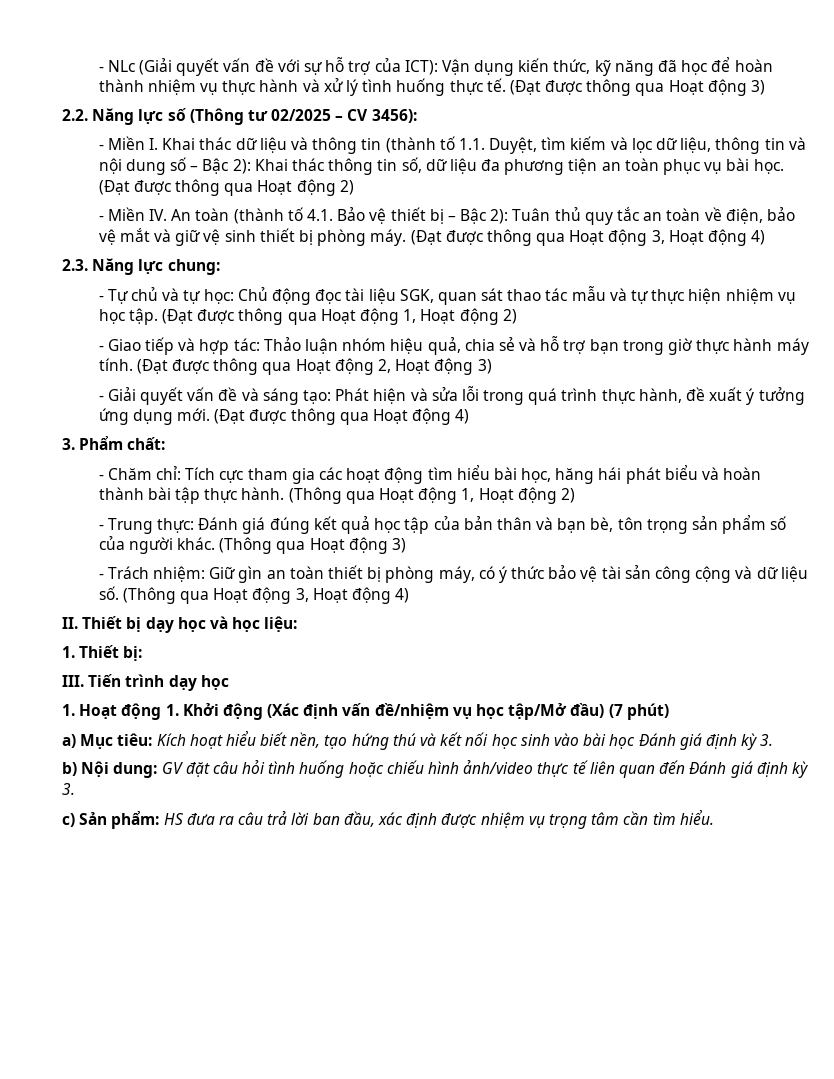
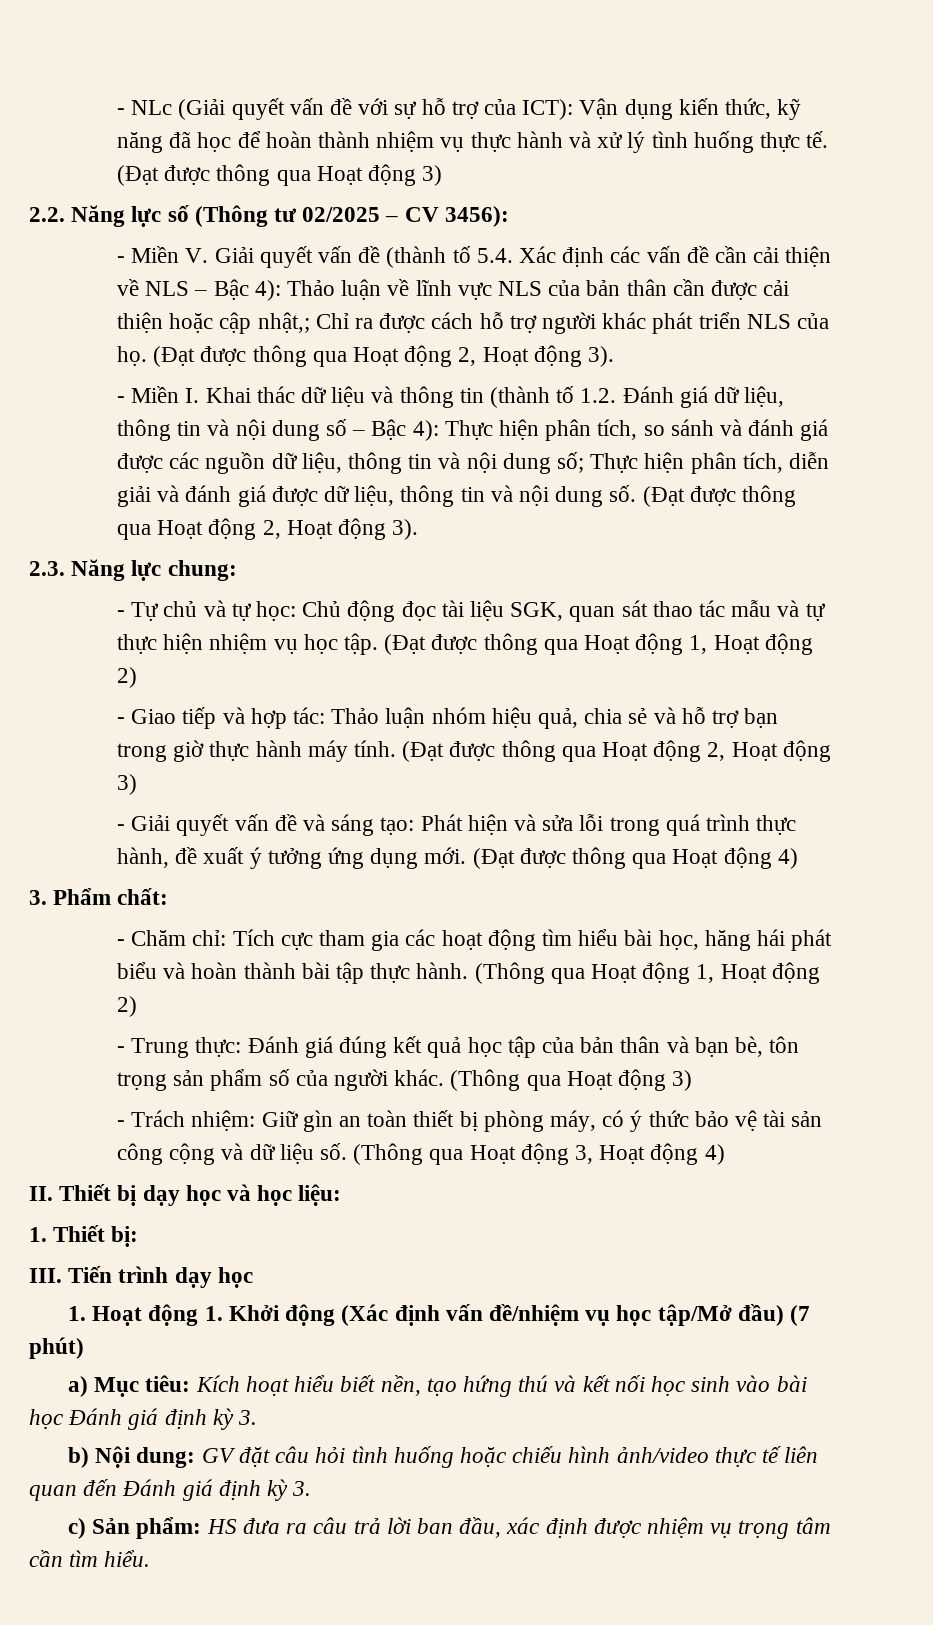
(417, 116) none -> [116,246,832,268] [116,279,790,301] [116,312,830,334] [116,345,614,367] // - Miền V. Giải quyết vấn đề (thành tố 5.4. Xác định các vấn đề cần cải thiện về NLS – Bậc 4): Thảo luận về lĩnh vực NLS của bản thân cần được cải thiện hoặc cập nhật,; Chỉ ra được cách hỗ trợ người khác phát triển NLS của họ. (Đạt được thông qua Hoạt động 2, Hoạt động 3).
[458,136,652,154] 1.1. Duyệt, tìm kiếm và lọc -> [580,386,708,408] 1.2. Đánh giá
[232,157,784,175] [98,179,354,196] [98,207,795,225] [98,228,766,246] 2): Khai thác thông tin số, dữ liệu đa phương tiện an toàn phục vụ bài học. (Đạt được thông qua Hoạt động 2) // - Miền IV. An toàn (thành tố 4.1. Bảo vệ thiết bị – Bậc 2): Tuân thủ quy tắc an toàn về điện, bảo vệ mắt và giữ vệ sinh thiết bị phòng máy. (Đạt được thông qua Hoạt động 3, Hoạt động 4) -> [412,419,829,441] [116,452,830,474] [116,485,797,507] [116,518,419,540] 4): Thực hiện phân tích, so sánh và đánh giá được các nguồn dữ liệu, thông tin và nội dung số; Thực hiện phân tích, diễn giải và đánh giá được dữ liệu, thông tin và nội dung số. (Đạt được thông qua Hoạt động 2, Hoạt động 3).

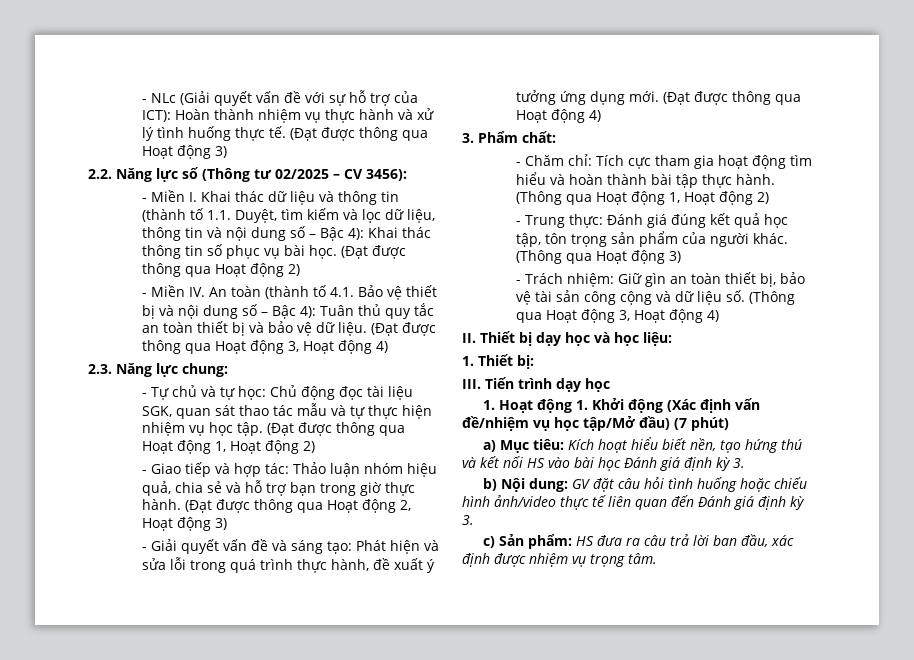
[579,98,802,120] [116,131,312,153] Vận dụng kiến thức, kỹ năng đã học để hoàn -> [174,109,210,120] Hoàn
[116,246,832,268] [116,279,790,301] [116,312,830,334] [116,345,614,367] // - Miền V. Giải quyết vấn đề (thành tố 5.4. Xác định các vấn đề cần cải thiện về NLS – Bậc 4): Thảo luận về lĩnh vực NLS của bản thân cần được cải thiện hoặc cập nhật,; Chỉ ra được cách hỗ trợ người khác phát triển NLS của họ. (Đạt được thông qua Hoạt động 2, Hoạt động 3). -> (407, 175) none
[580,386,708,408] 1.2. Đánh giá -> [206,208,381,223] 1.1. Duyệt, tìm kiếm và lọc
[444,419,829,441] [116,452,830,474] [116,485,797,507] [116,518,419,540] Thực hiện phân tích, so sánh và đánh giá được các nguồn dữ liệu, thông tin và nội dung số; Thực hiện phân tích, diễn giải và đánh giá được dữ liệu, thông tin và nội dung số. (Đạt được thông qua Hoạt động 2, Hoạt động 3). -> [367,227,431,238] [141,244,406,259] [141,263,300,277] [141,285,437,300] [141,303,434,319] [141,321,436,336] [141,340,388,354] Khai thác thông tin số phục vụ bài học. (Đạt được thông qua Hoạt động 2) // - Miền IV. An toàn (thành tố 4.1. Bảo vệ thiết bị và nội dung số – Bậc 4): Tuân thủ quy tắc an toàn thiết bị và bảo vệ dữ liệu. (Đạt được thông qua Hoạt động 3, Hoạt động 4)
[255,740,396,762] hành máy tính. -> [141,499,181,510] hành.
[405,929,436,946] các -> (714, 162) none
[624,929,833,951] [116,962,157,979] bài học, hăng hái phát biểu -> (546, 178) none
[507,1036,764,1058] tập của bản thân và bạn bè, -> [515,233,541,247] tập,
[268,1069,290,1086] số -> (678, 239) none
[459,1110,689,1132] bị phòng máy, có ý thức -> [759,273,776,287] bị,
[651,1376,731,1396] học sinh -> [527,458,545,468] HS
[795,1517,831,1534] [29,1550,151,1567] tâm cần tìm hiểu. -> [628,553,657,564] tâm.

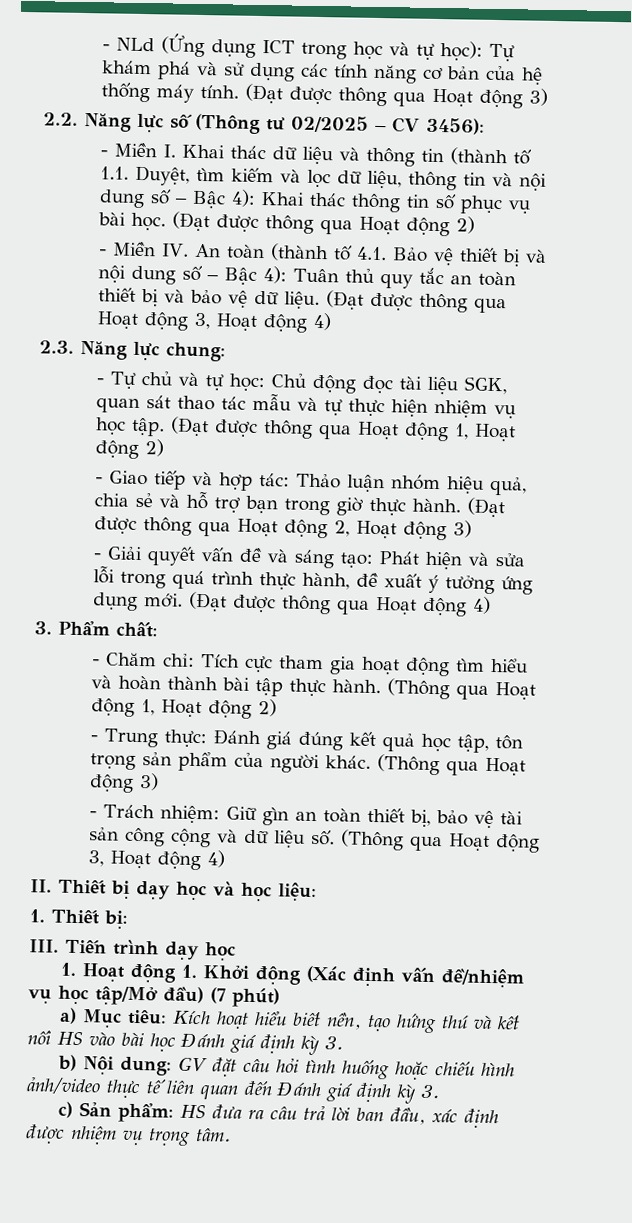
[141,90,418,106] [141,108,434,123] [141,126,286,141] - NLc (Giải quyết vấn đề với sự hỗ trợ của ICT): Hoàn thành nhiệm vụ thực hành và xử lý tình huống thực tế. -> [101,33,515,63] [101,60,543,86] [100,82,239,103] - NLd (Ứng dụng ICT trong học và tự học): Tự khám phá và sử dụng các tính năng cơ bản của hệ thống máy tính.

